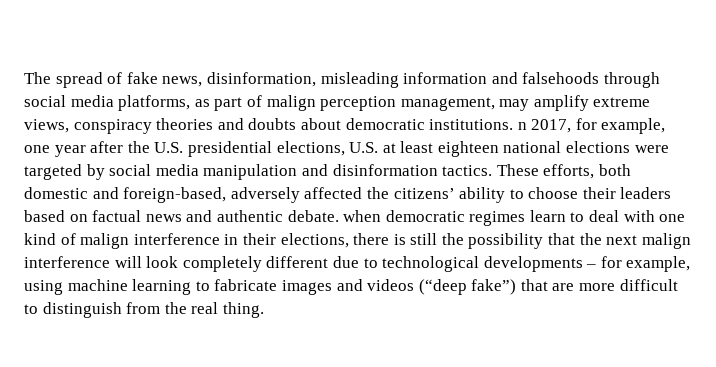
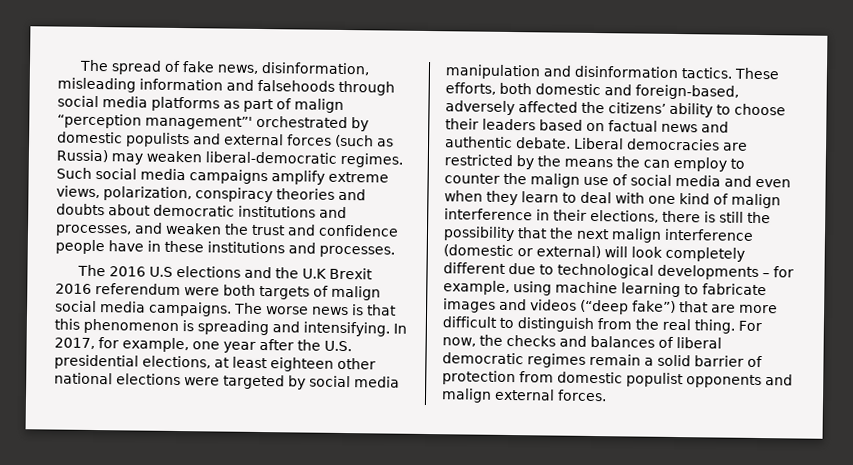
[118,95,191,111] platforms, -> [151,96,220,112] platforms
[320,96,530,111] perception management, may -> [57,113,369,132] [57,131,394,148] [56,149,403,168] [56,167,268,185] “perception management”' orchestrated by domestic populists and external forces (such as Russia) may weaken liberal-democratic regimes. Such social media campaigns
(69, 126) none -> [103,186,192,202] polarization,
[429,119,527,130] institutions. n -> [238,205,347,219] [55,222,399,237] [55,239,395,258] [77,264,374,280] [55,283,381,301] [55,300,397,317] [54,318,407,337] institutions and processes, and weaken the trust and confidence people have in these institutions and processes. // The 2016 U.S elections and the U.K Brexit 2016 referendum were both targets of malign social media campaigns. The worse news is that this phenomenon is spreading and intensifying. In
[349,142,379,153] U.S. -> (211, 362) none
(499, 149) none -> [337,357,376,370] other
[343,210,526,226] when democratic regimes -> [574,137,748,151] [444,154,745,172] [444,172,791,188] [444,190,518,206] Liberal democracies are restricted by the means the can employ to counter the malign use of social media and even when they
(110, 262) none -> [443,244,601,259] (domestic or external)
(264, 310) none -> [738,320,762,332] [442,334,722,349] [442,352,763,368] [442,370,793,389] [441,388,607,403] For now, the checks and balances of liberal democratic regimes remain a solid barrier of protection from domestic populist opponents and malign external forces.

